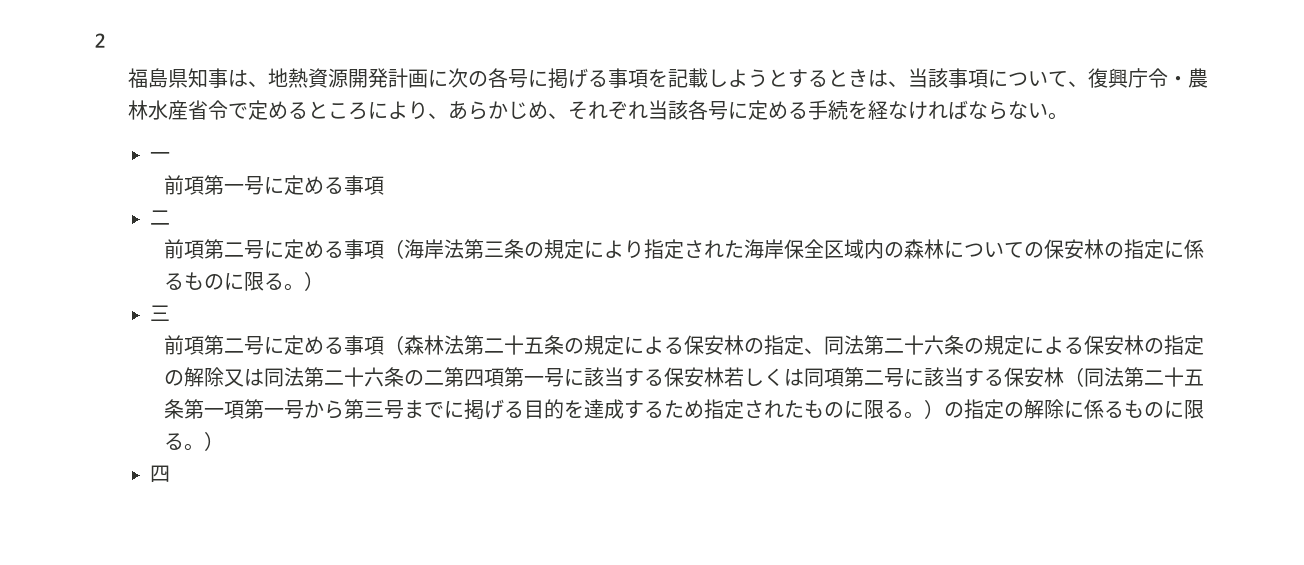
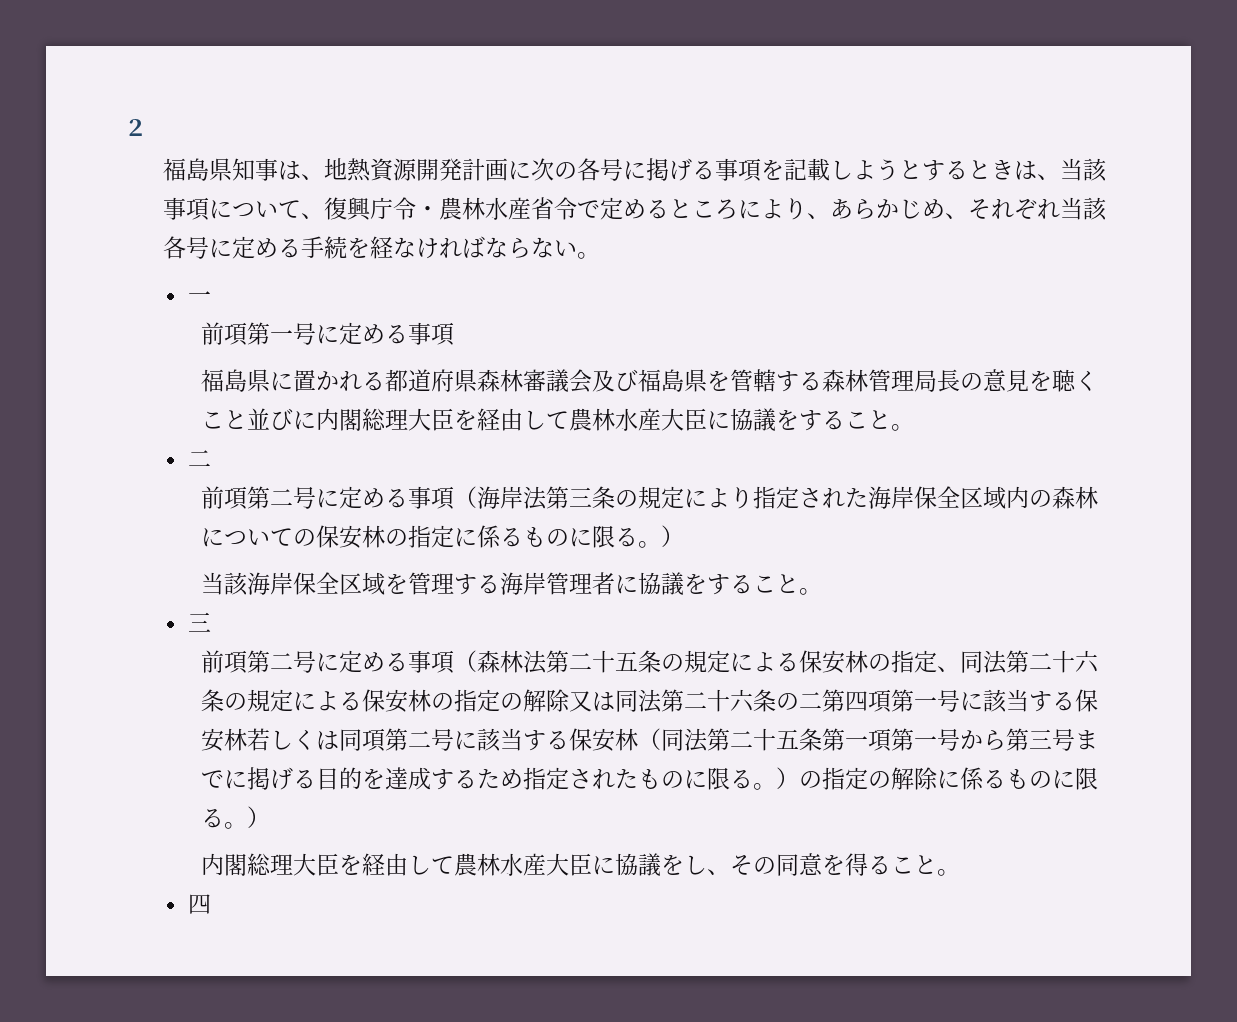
(384, 185) none -> [201,369,1099,393] [201,408,915,431] // 福島県に置かれる都道府県森林審議会及び福島県を管轄する森林管理局長の意見を聴くこと並びに内閣総理大臣を経由して農林水産大臣に協議をすること。
(324, 281) none -> [201,572,823,596] // 当該海岸保全区域を管理する海岸管理者に協議をすること。
(224, 441) none -> [201,853,961,876] // 内閣総理大臣を経由して農林水産大臣に協議をし、その同意を得ること。

